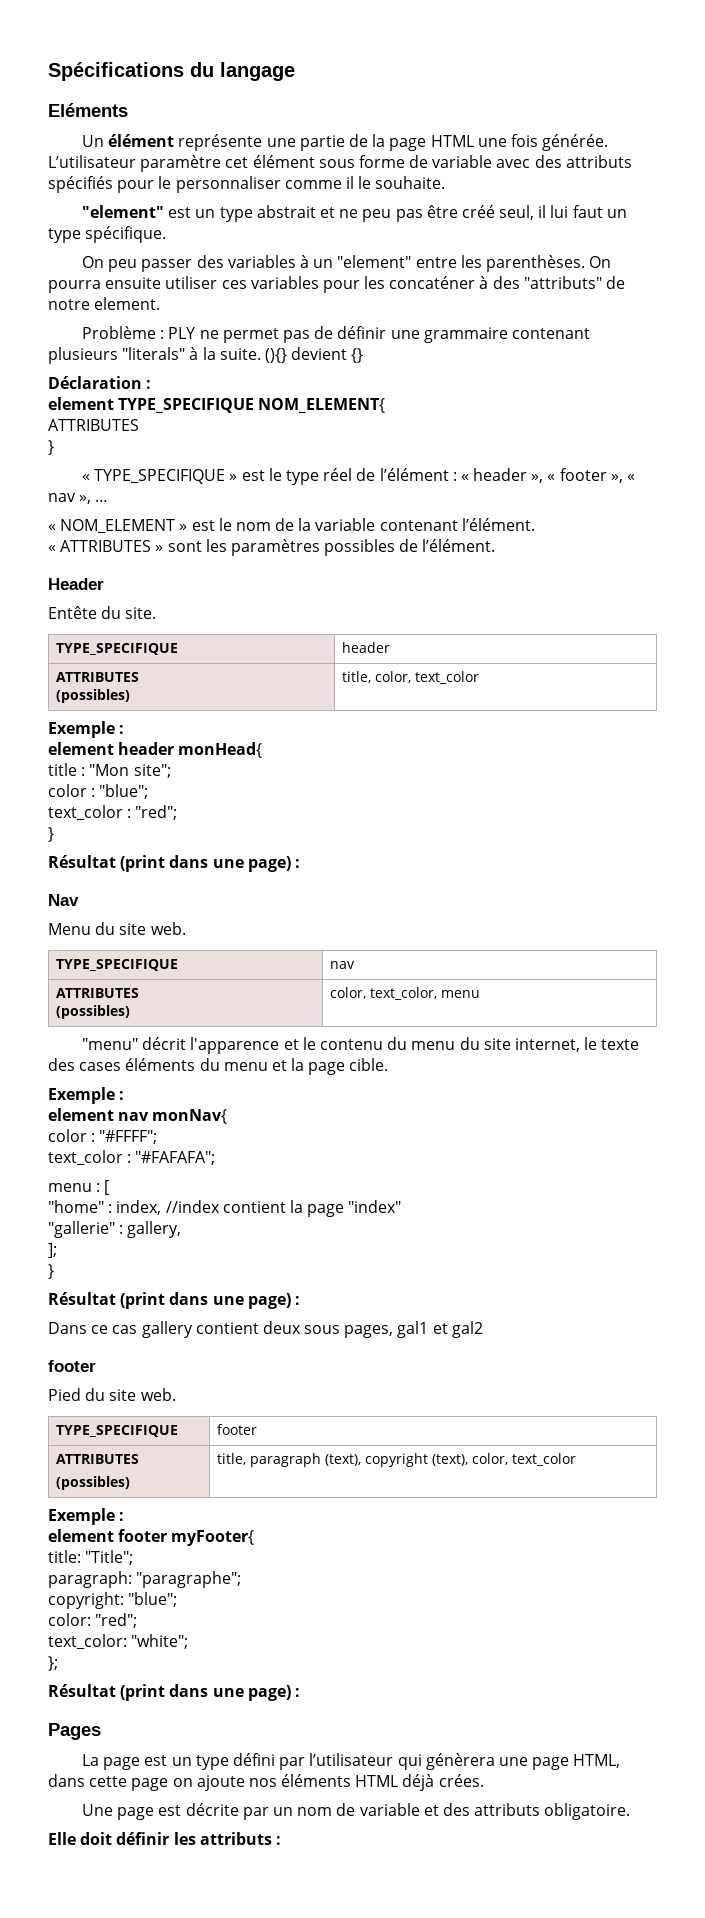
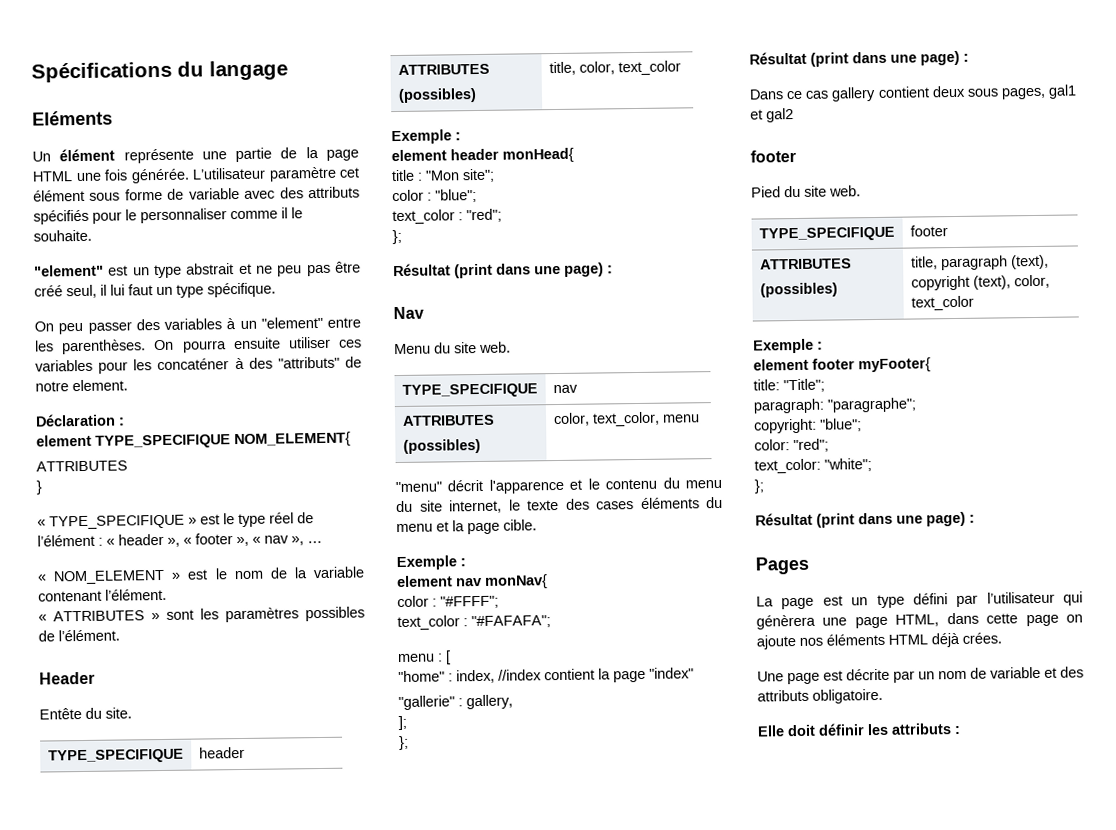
[82,326,590,343] [48,347,364,364] // Problème : PLY ne permet pas de définir une grammaire contenant plusieurs "literals" à la suite. (){} devient {} -> (128, 385) none
[48,827,54,842] } -> [392,229,402,245] };
[48,1264,54,1279] } -> [399,735,409,751] };

